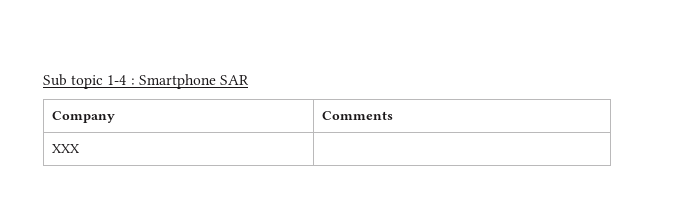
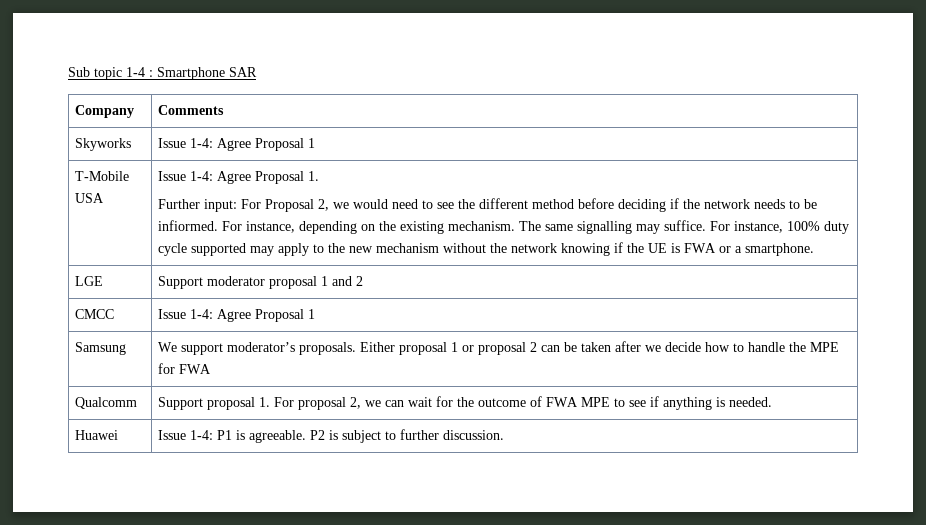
[52,144,81,153] XXX | -> [75,138,132,151] [158,138,316,151] [75,171,130,181] [75,193,105,203] [158,171,320,184] [158,198,818,212] [158,220,850,234] [158,242,815,256] [75,276,104,286] [158,276,364,289] [75,309,115,319] [158,309,316,322] [75,342,127,355] [158,341,840,355] [158,363,212,374] [75,397,138,409] [158,396,773,410] [75,430,119,440] [158,429,505,443] Skyworks | Issue 1-4: Agree Proposal 1 // T-Mobile USA | Issue 1-4: Agree Proposal 1. // Further input: For Proposal 2, we would need to see the different method before deciding if the network needs to be infiormed. For instance, depending on the existing mechanism. The same signalling may suffice. For instance, 100% duty cycle supported may apply to the new mechanism without the network knowing if the UE is FWA or a smartphone. // LGE | Support moderator proposal 1 and 2 // CMCC | Issue 1-4: Agree Proposal 1 // Samsung | We support moderator’s proposals. Either proposal 1 or proposal 2 can be taken after we decide how to handle the MPE for FWA // Qualcomm | Support proposal 1. For proposal 2, we can wait for the outcome of FWA MPE to see if anything is needed. // Huawei | Issue 1-4: P1 is agreeable. P2 is subject to further discussion.

